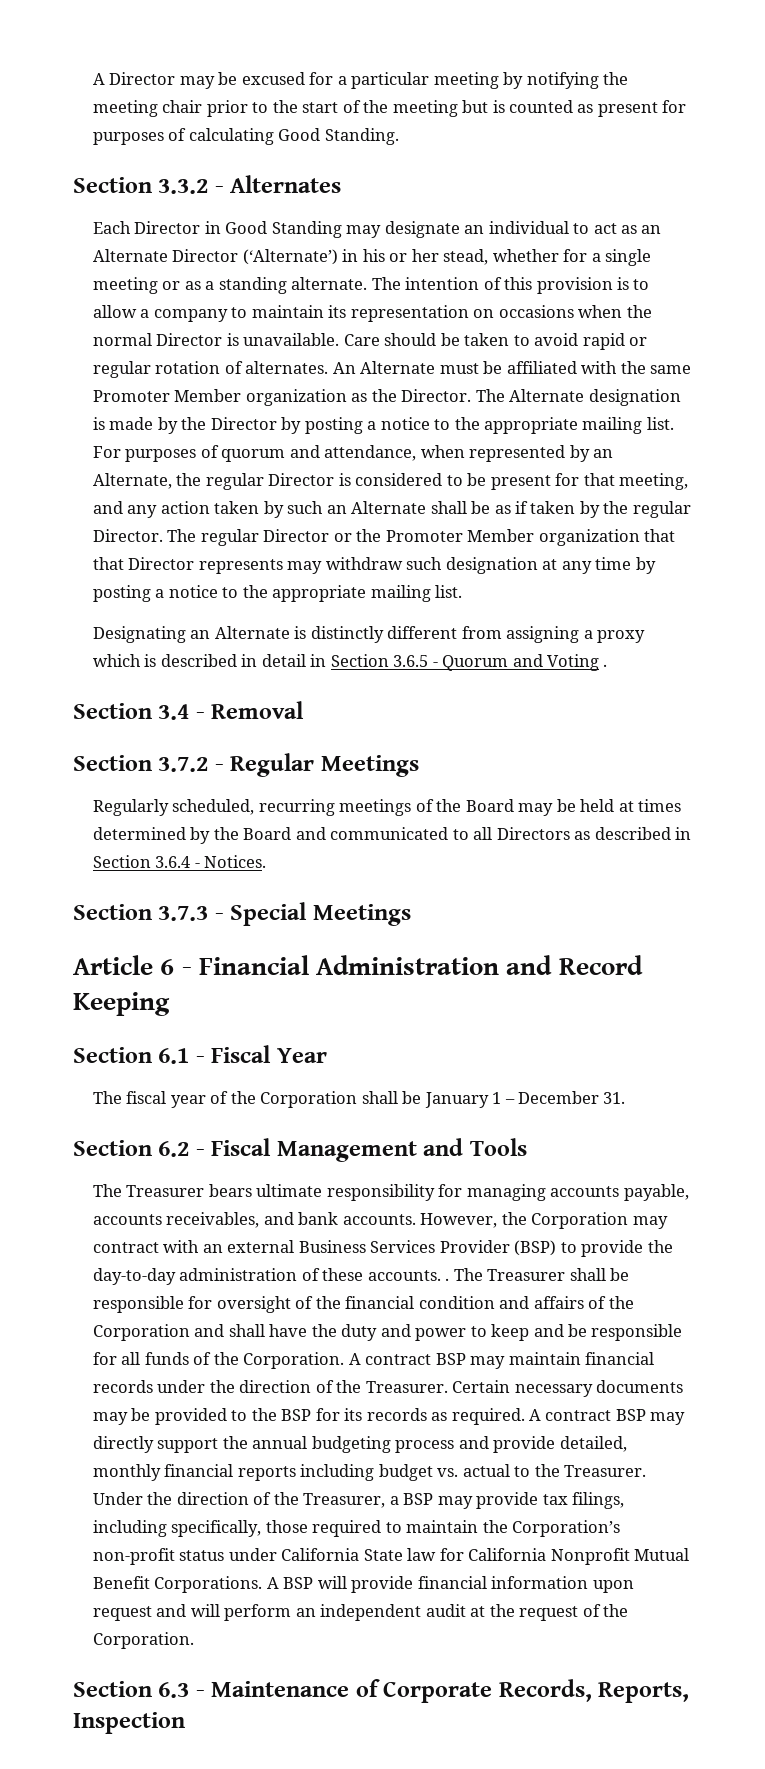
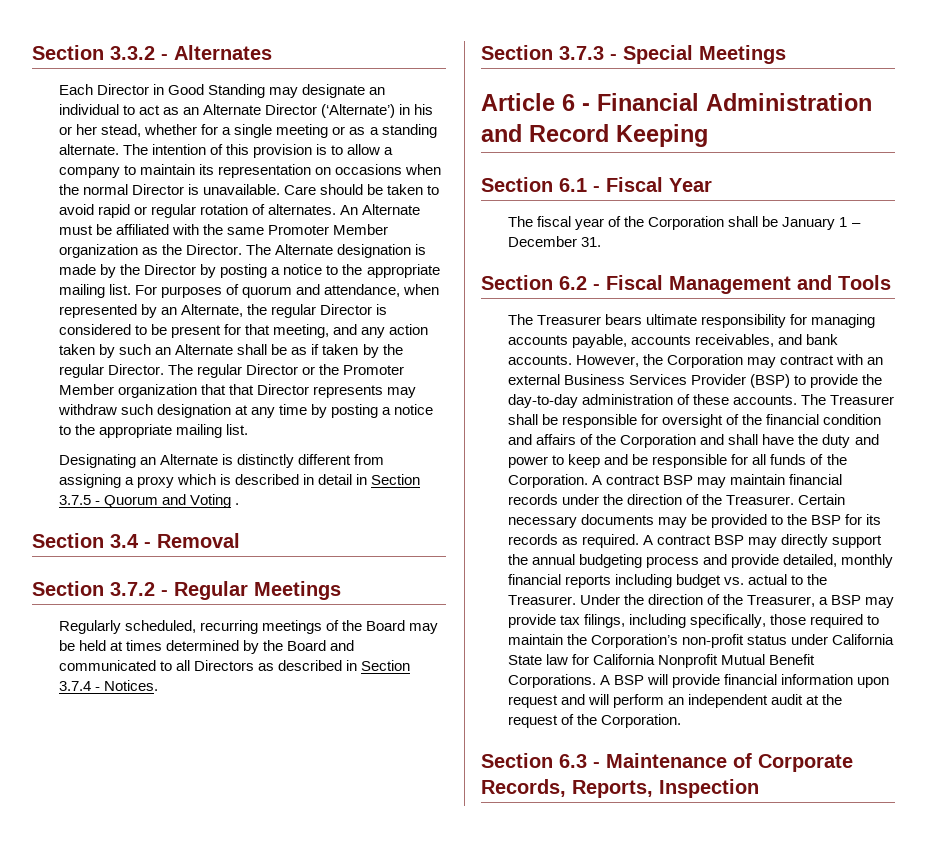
[92,72,628,89] [92,100,687,117] [92,128,399,145] A Director may be excused for a particular meeting by notifying the meeting chair prior to the start of the meeting but is counted as present for purposes of calculating Good Standing. // -> (32, 52) none
[393,655,429,667] 3.6.5 -> [59,495,92,505] 3.7.5
[155,856,191,868] 3.6.4 -> [59,681,92,691] 3.7.4
[445,1278,450,1281] . -> (798, 400) none

